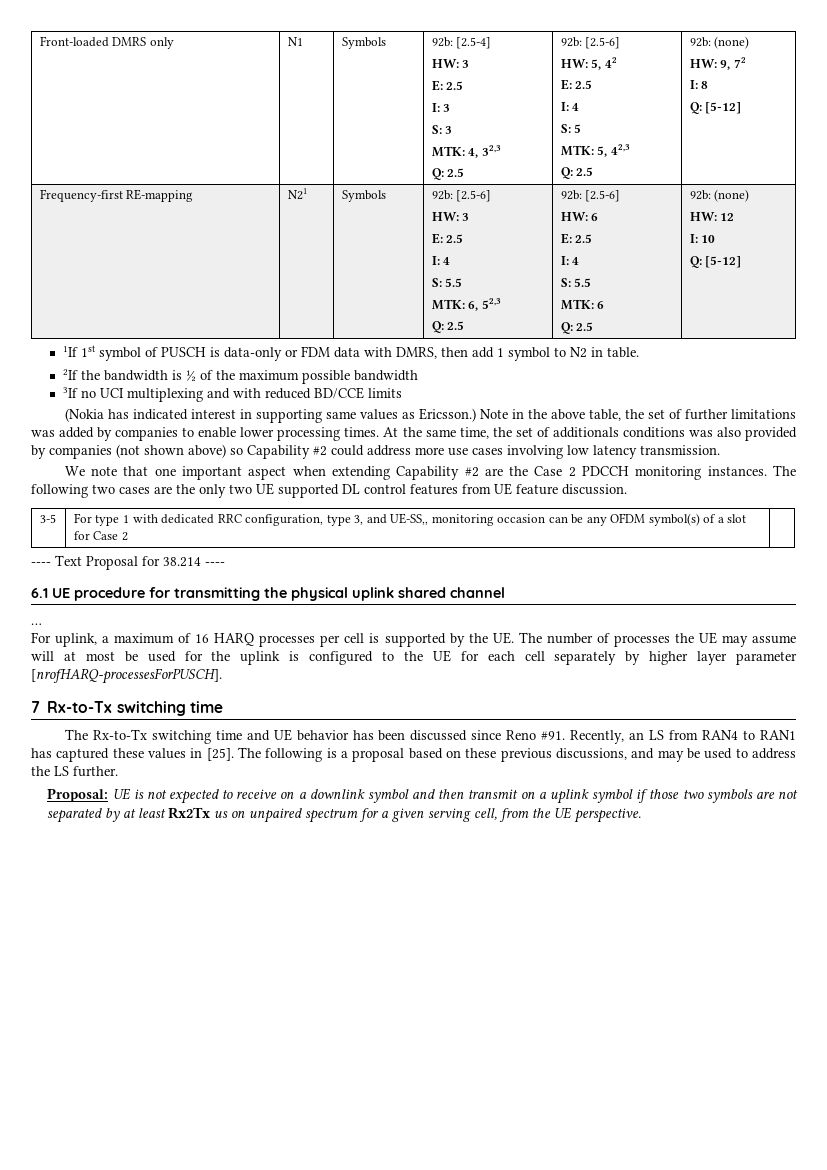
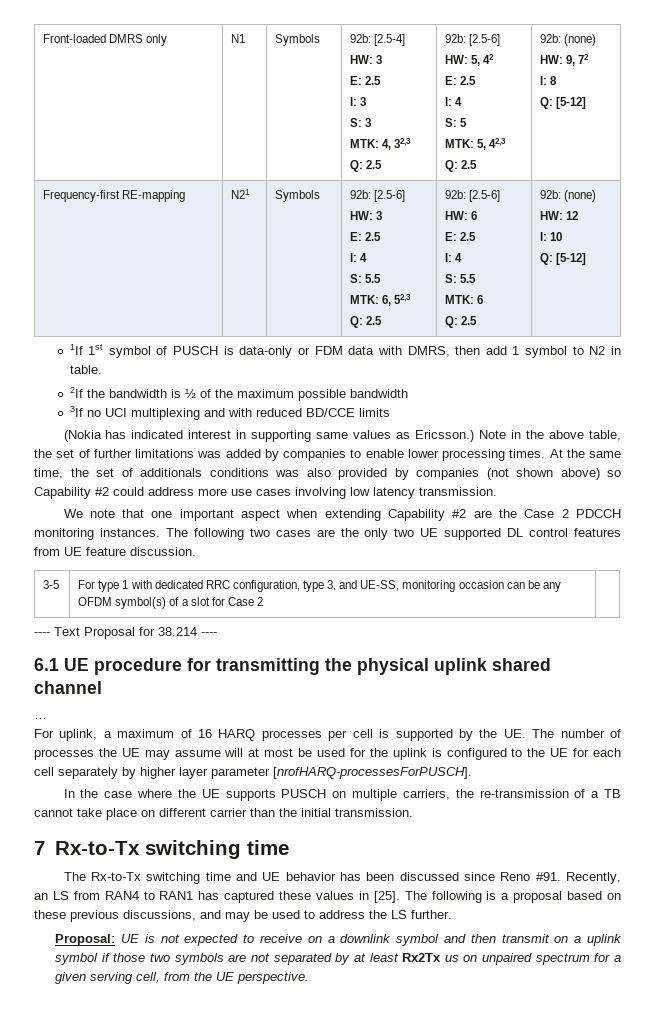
[390,513,429,525] UE-SS,, -> [360,580,400,591] UE-SS,
(222, 676) none -> [63,789,621,801] [34,808,413,820] // In the case where the UE supports PUSCH on multiple carriers, the re-transmission of a TB cannot take place on different carrier than the initial transmission.

